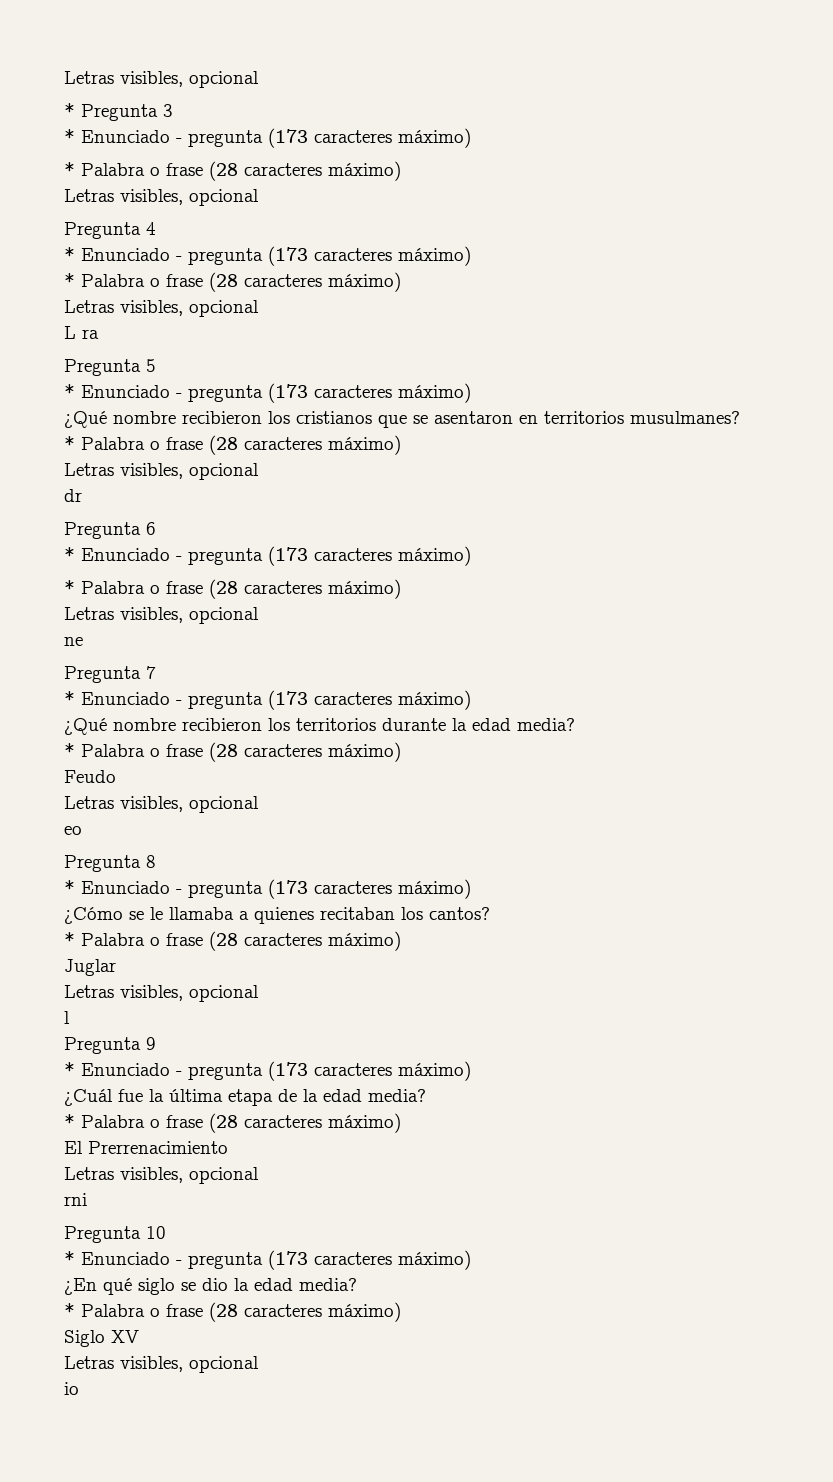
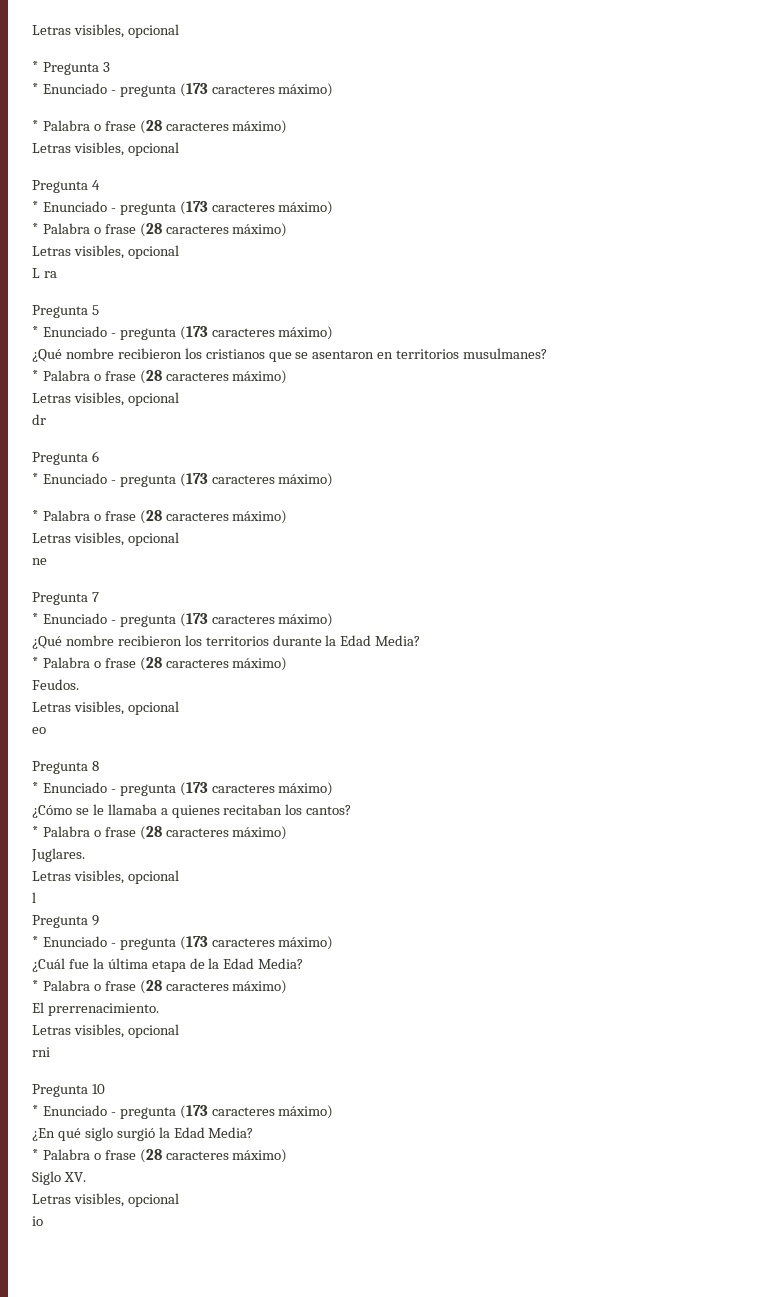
[472,718,575,731] [64,742,401,762] [64,770,116,783] edad media? // * Palabra o frase (28 caracteres máximo) // Feudo -> [340,635,421,646] [32,657,288,671] [32,679,79,690] Edad Media? // * Palabra o frase (28 caracteres máximo) // Feudos.
[64,959,116,976] Juglar -> [31,848,85,862] Juglares.
[323,1089,426,1102] edad media? -> [223,958,304,969] Edad Media?
[88,1141,228,1154] Prerrenacimiento -> [47,1003,159,1016] prerrenacimiento.
[181,1278,357,1291] se dio la edad media? -> [116,1127,254,1141] surgió la Edad Media?
[111,1330,139,1343] XV -> [63,1172,86,1182] XV.

